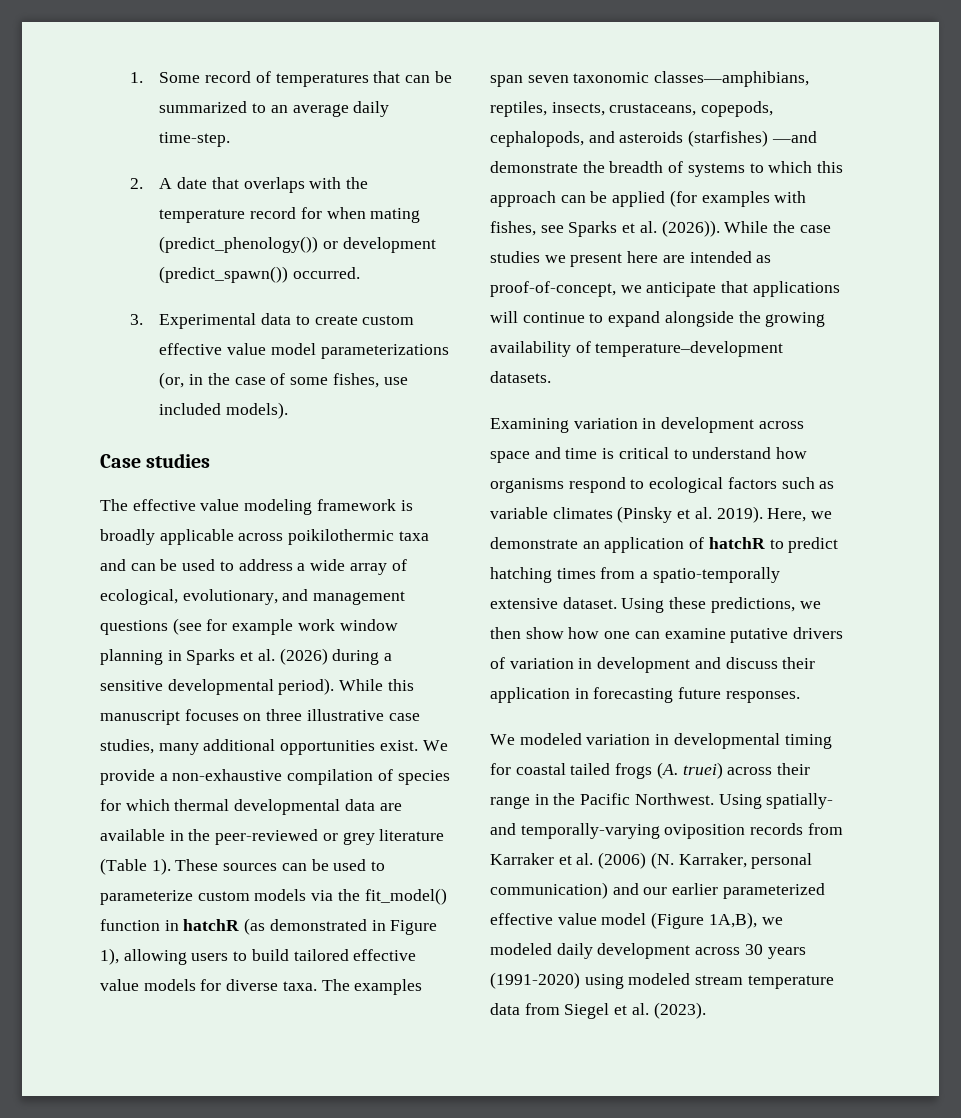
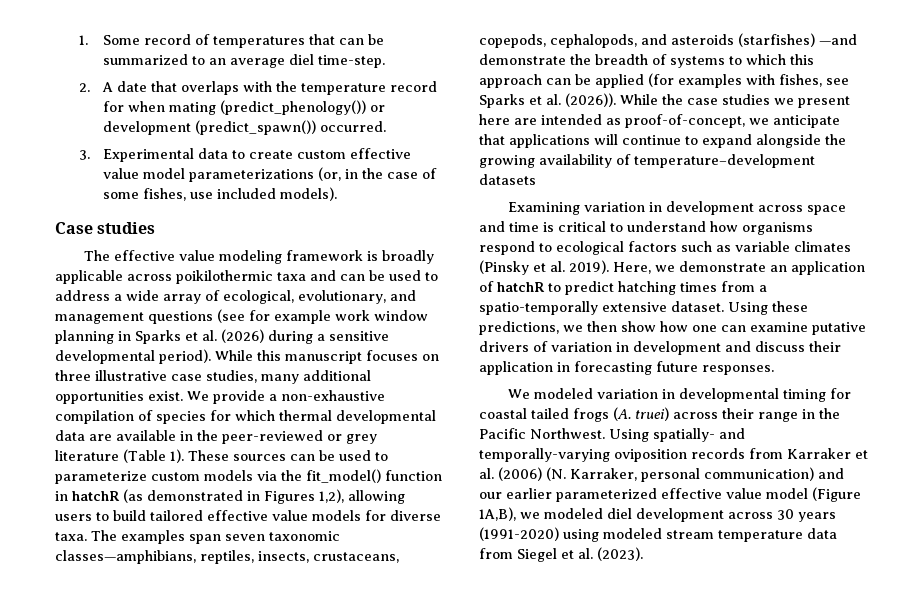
[353,101,390,117] daily -> [288,54,314,65] diel
[390,920,438,935] [100,948,119,965] Figure 1), -> [264,489,344,504] Figures 1,2),
[490,371,551,383] datasets. -> [479,174,536,185] datasets
[556,943,593,959] daily -> [607,508,632,519] diel

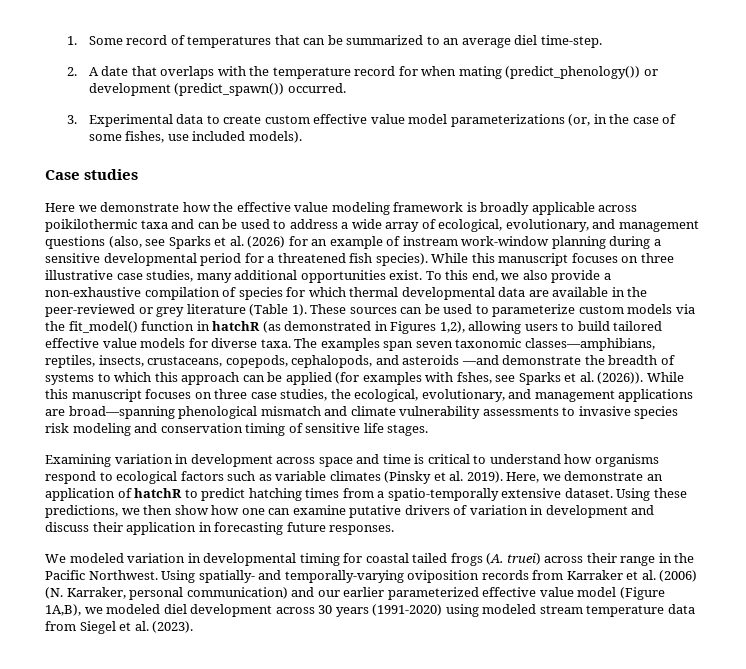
[83,250,110,261] The -> [45,202,234,212] Here we demonstrate how the
[217,309,428,324] [55,329,389,344] [55,349,211,364] (see for example work window planning in Sparks et al. (2026) during a sensitive developmental period). -> [108,236,661,249] [45,253,428,266] (also, see Sparks et al. (2026) for an example of instream work-window planning during a sensitive developmental period for a threatened fish species).
[187,391,209,401] We -> [425,270,548,282] To this end, we also
[738,33,815,47] (starfishes) -> (460, 360) none
[779,74,822,87] fishes, -> [456,372,492,384] fshes,
[662,94,850,108] [479,114,840,128] [479,134,846,148] [479,154,815,168] [479,174,536,185] the case studies we present here are intended as proof-of-concept, we anticipate that applications will continue to expand alongside the growing availability of temperature–development datasets -> [45,389,694,402] [45,406,679,419] [45,423,429,436] this manuscript focuses on three case studies, the ecological, evolutionary, and management applications are broad—spanning phenological mismatch and climate vulnerability assessments to invasive species risk modeling and conservation timing of sensitive life stages.

